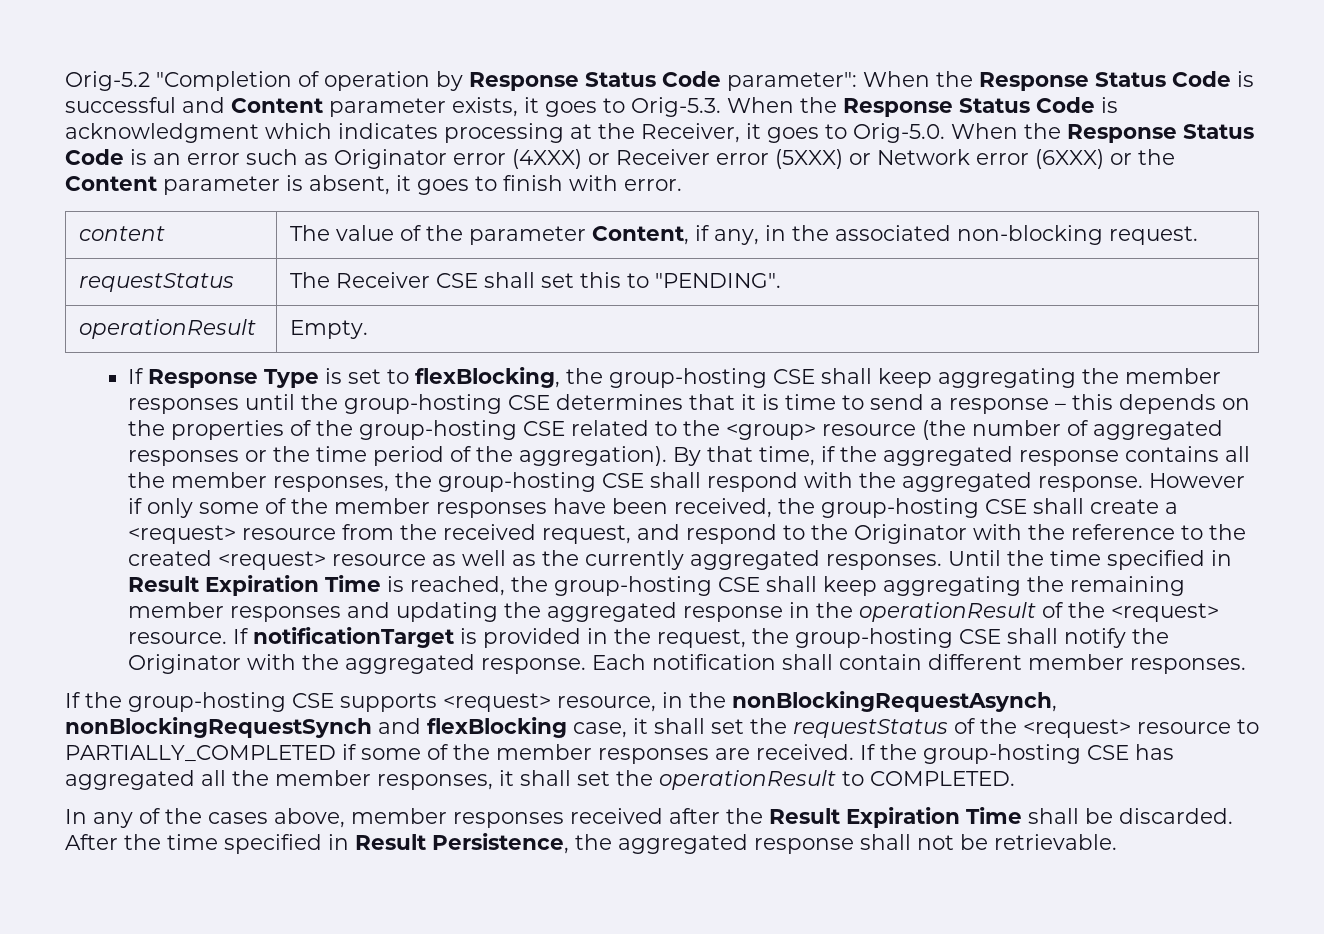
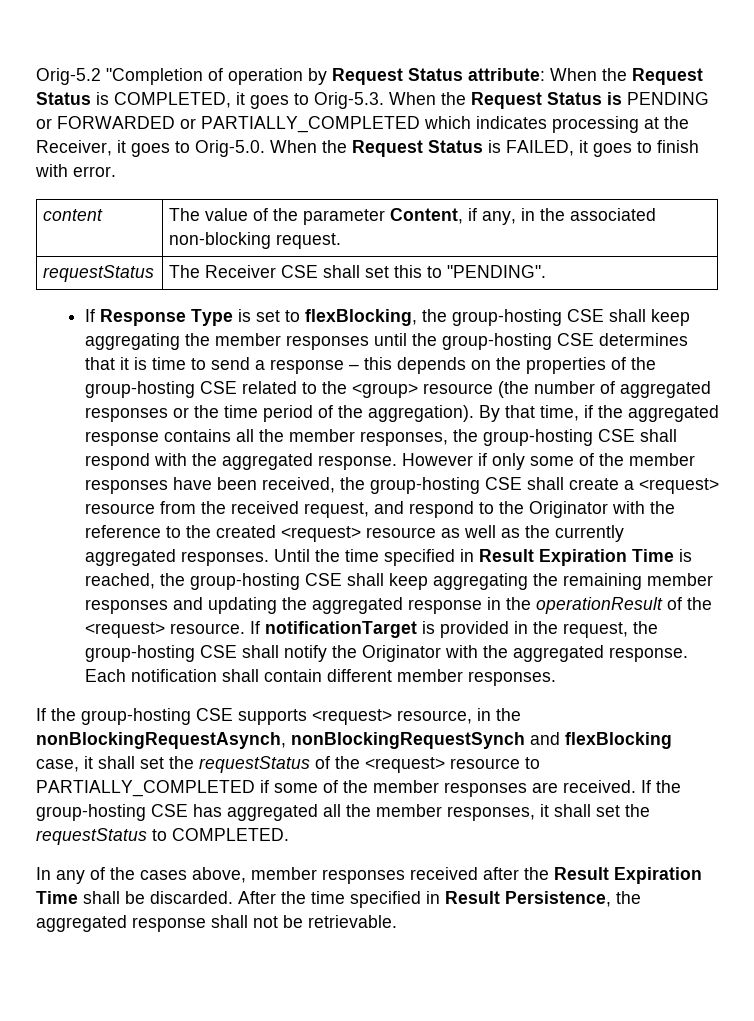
[469,71,1254,91] [65,97,518,117] Response Status Code parameter": When the Response Status Code is successful and Content parameter exists, -> [332,68,703,85] [36,92,231,108] Request Status attribute: When the Request Status is COMPLETED,
[843,97,1118,117] [65,123,259,143] Response Status Code is acknowledgment -> [471,92,709,109] [36,116,420,133] Request Status is PENDING or FORWARDED or PARTIALLY_COMPLETED
[1067,124,1254,143] [65,149,1175,169] [65,175,390,195] Response Status Code is an error such as Originator error (4XXX) or Receiver error (5XXX) or Network error (6XXX) or the Content parameter is absent, -> [352,140,574,157] Request Status is FAILED,
[78,319,256,339] [289,320,368,339] // operationResult | Empty. -> (547, 271) none
[659,770,836,790] operationResult -> [36,828,147,845] requestStatus

